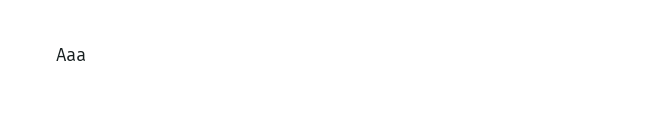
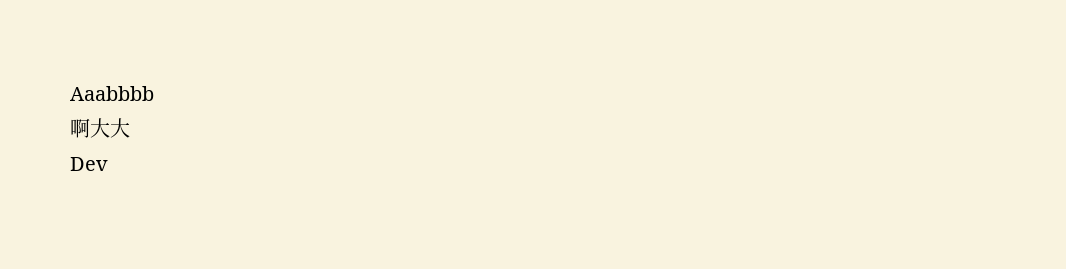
[56,48,86,62] Aaa -> [70,86,154,101] [70,118,130,138] [70,157,108,171] Aaabbbb // 啊大大 // Dev

